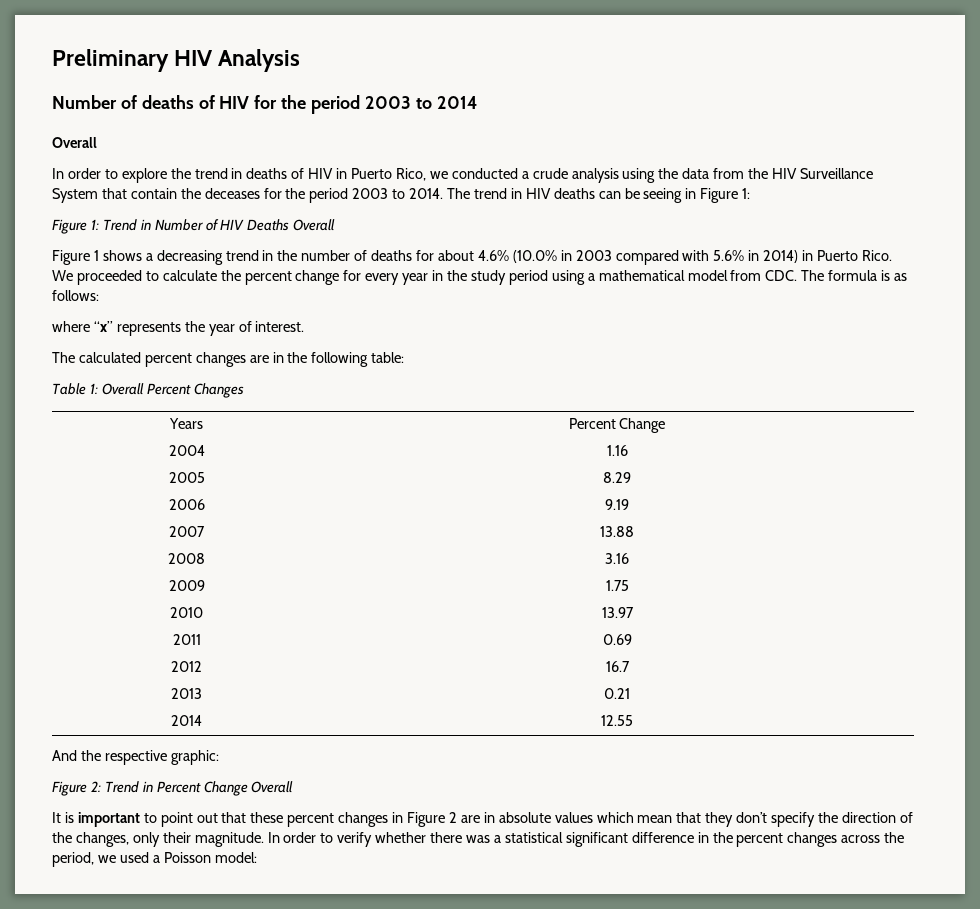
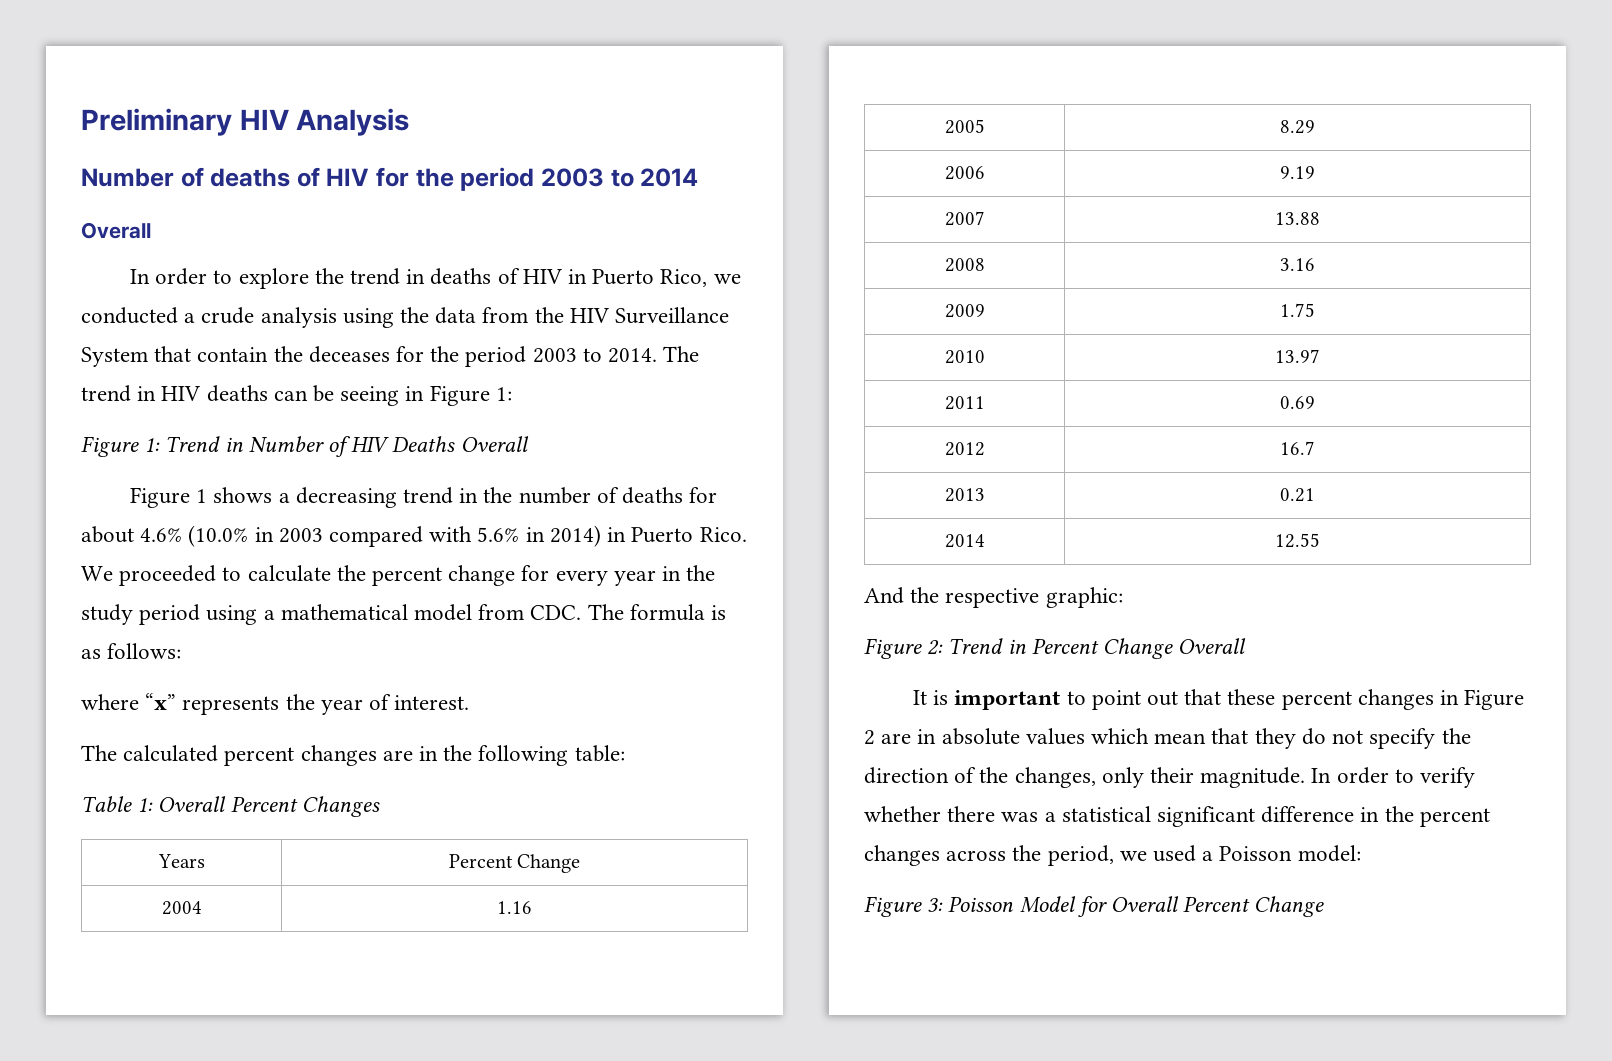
[736,812,768,823] don’t -> [1301,728,1364,745] do not
(257, 857) none -> [864,896,1325,917] // Figure 3: Poisson Model for Overall Percent Change

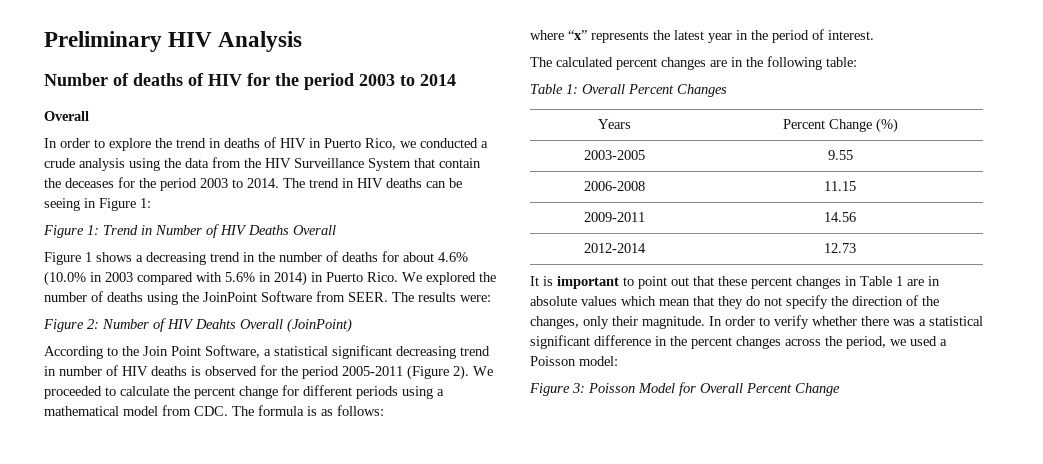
(113, 573) none -> [426,272,496,285] [44,291,491,305] [43,318,352,333] [44,345,490,359] [44,365,493,380] explored the number of deaths using the JoinPoint Software from SEER. The results were: // Figure 2: Number of HIV Deahts Overall (JoinPoint) // According to the Join Point Software, a statistical significant decreasing trend in number of HIV deaths is observed for the period 2005-2011 (Figure 2). We
[555,565,716,586] [81,604,201,625] every year in the study period -> [303,385,398,399] different periods
[320,699,363,715] year -> [674,30,809,43] latest year in the period
[161,901,202,915] [497,901,532,914] [944,119,985,134] [1280,120,1315,134] [944,166,985,180] [1280,166,1315,179] [944,211,985,226] [1275,212,1320,225] [944,258,985,272] [1280,258,1315,271] [944,304,985,318] [1280,303,1315,317] [944,350,985,364] [1275,349,1320,363] [944,396,985,410] [1280,396,1315,409] [944,442,985,456] [1280,441,1315,455] [944,488,985,502] [1280,488,1315,502] [944,534,985,548] [1275,533,1320,548] [864,587,1123,608] [864,638,1247,659] // 2004 | 1.16 // 2005 | 8.29 // 2006 | 9.19 // 2007 | 13.88 // 2008 | 3.16 // 2009 | 1.75 // 2010 | 13.97 // 2011 | 0.69 // 2012 | 16.7 // 2013 | 0.21 // 2014 | 12.55 // And the respective graphic: // Figure 2: Trend in Percent Change Overall -> [875,118,898,133] [583,150,645,160] [827,150,853,160] [583,181,645,191] [824,181,856,191] [583,212,645,222] [824,212,856,222] [583,243,646,253] [824,243,856,253] (%) // 2003-2005 | 9.55 // 2006-2008 | 11.15 // 2009-2011 | 14.56 // 2012-2014 | 12.73
[1464,689,1525,710] [864,730,875,745] Figure 2 -> [860,276,903,286] Table 1

